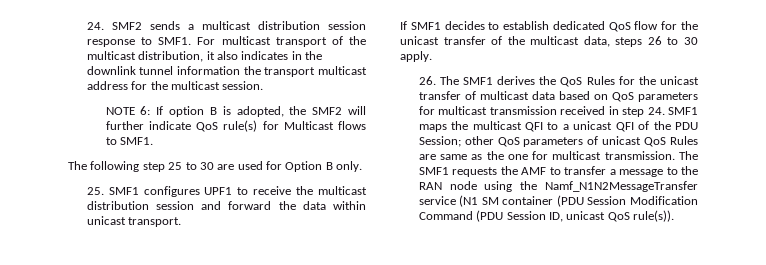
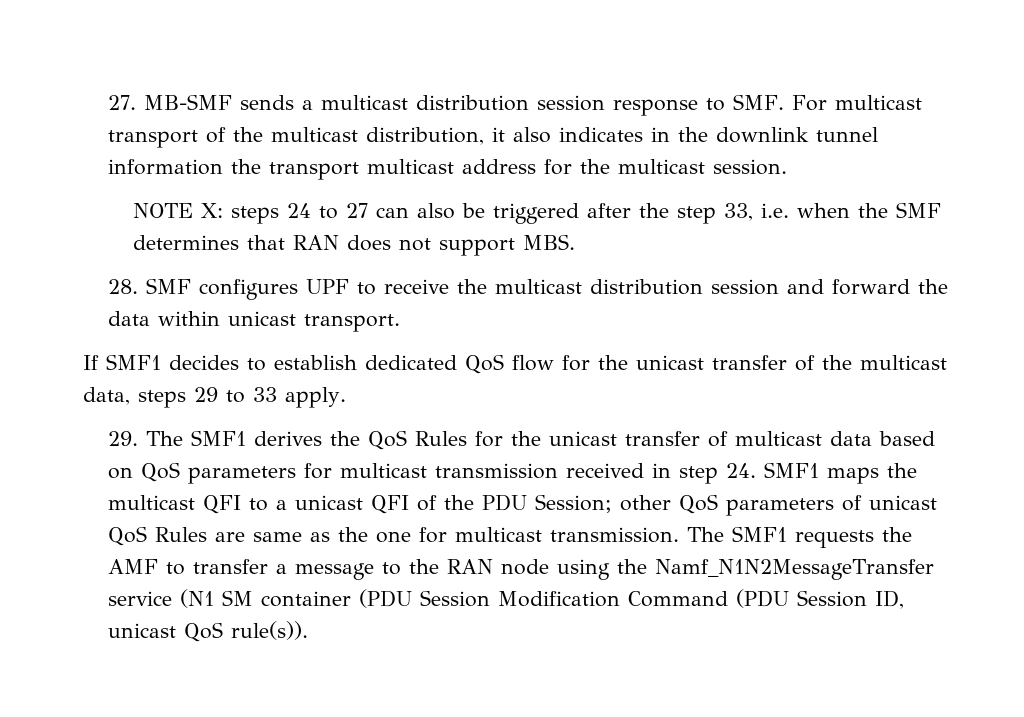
[86,22,142,30] 24. SMF2 -> [108,94,233,110] 27. MB-SMF
[158,37,192,45] SMF1. -> [733,94,785,110] SMF.
[140,106,367,117] [105,120,366,132] [105,137,154,145] [68,161,363,172] [86,186,233,197] 6: If option B is adopted, the SMF2 will further indicate QoS rule(s) for Multicast flows to SMF1. // The following step 25 to 30 are used for Option B only. // 25. SMF1 configures UPF1 -> [201,202,942,224] [133,234,576,256] [108,278,350,300] X: steps 24 to 27 can also be triggered after the step 33, i.e. when the SMF determines that RAN does not support MBS. // 28. SMF configures UPF
[647,36,698,45] 26 to 30 -> [194,387,277,403] 29 to 33
[418,76,436,85] 26. -> [108,431,139,446] 29.

